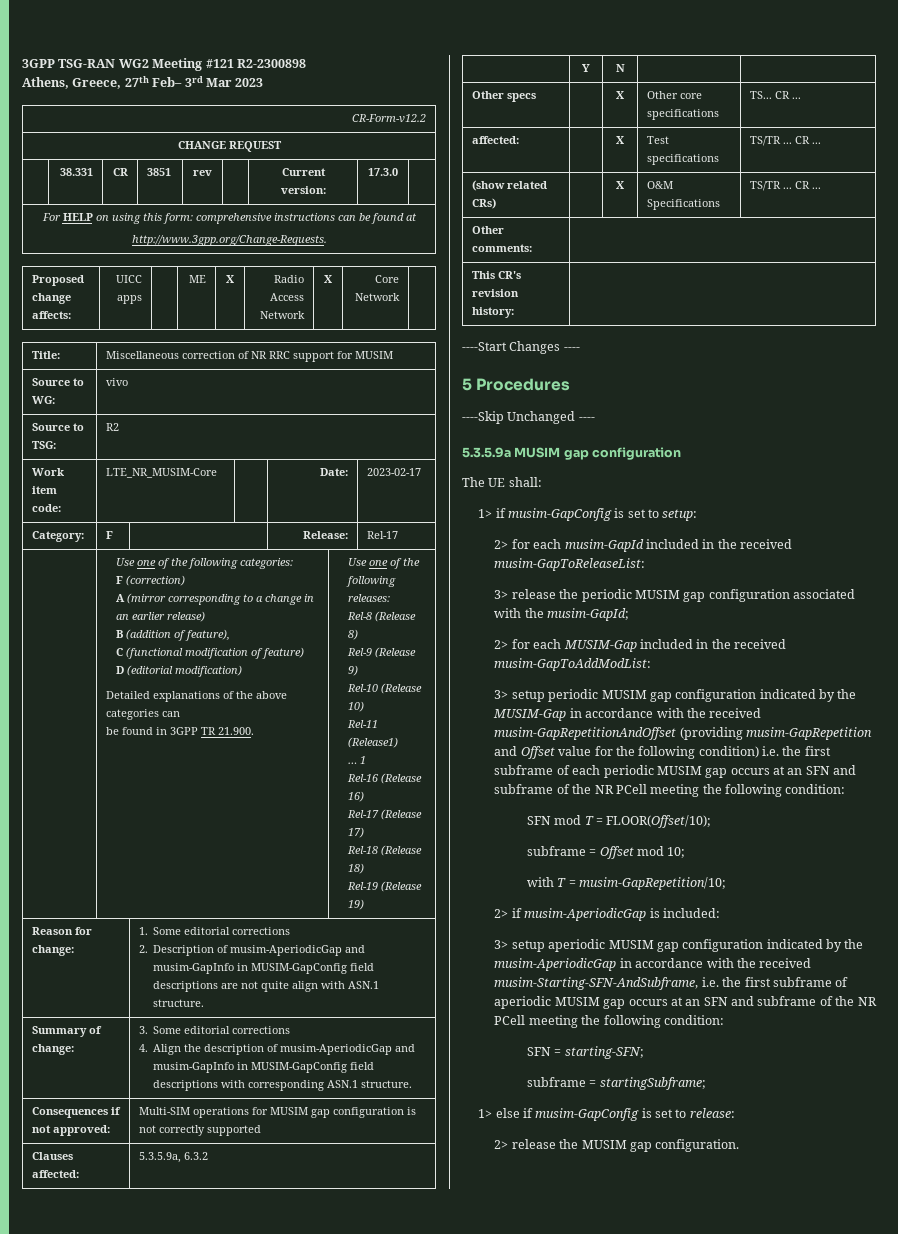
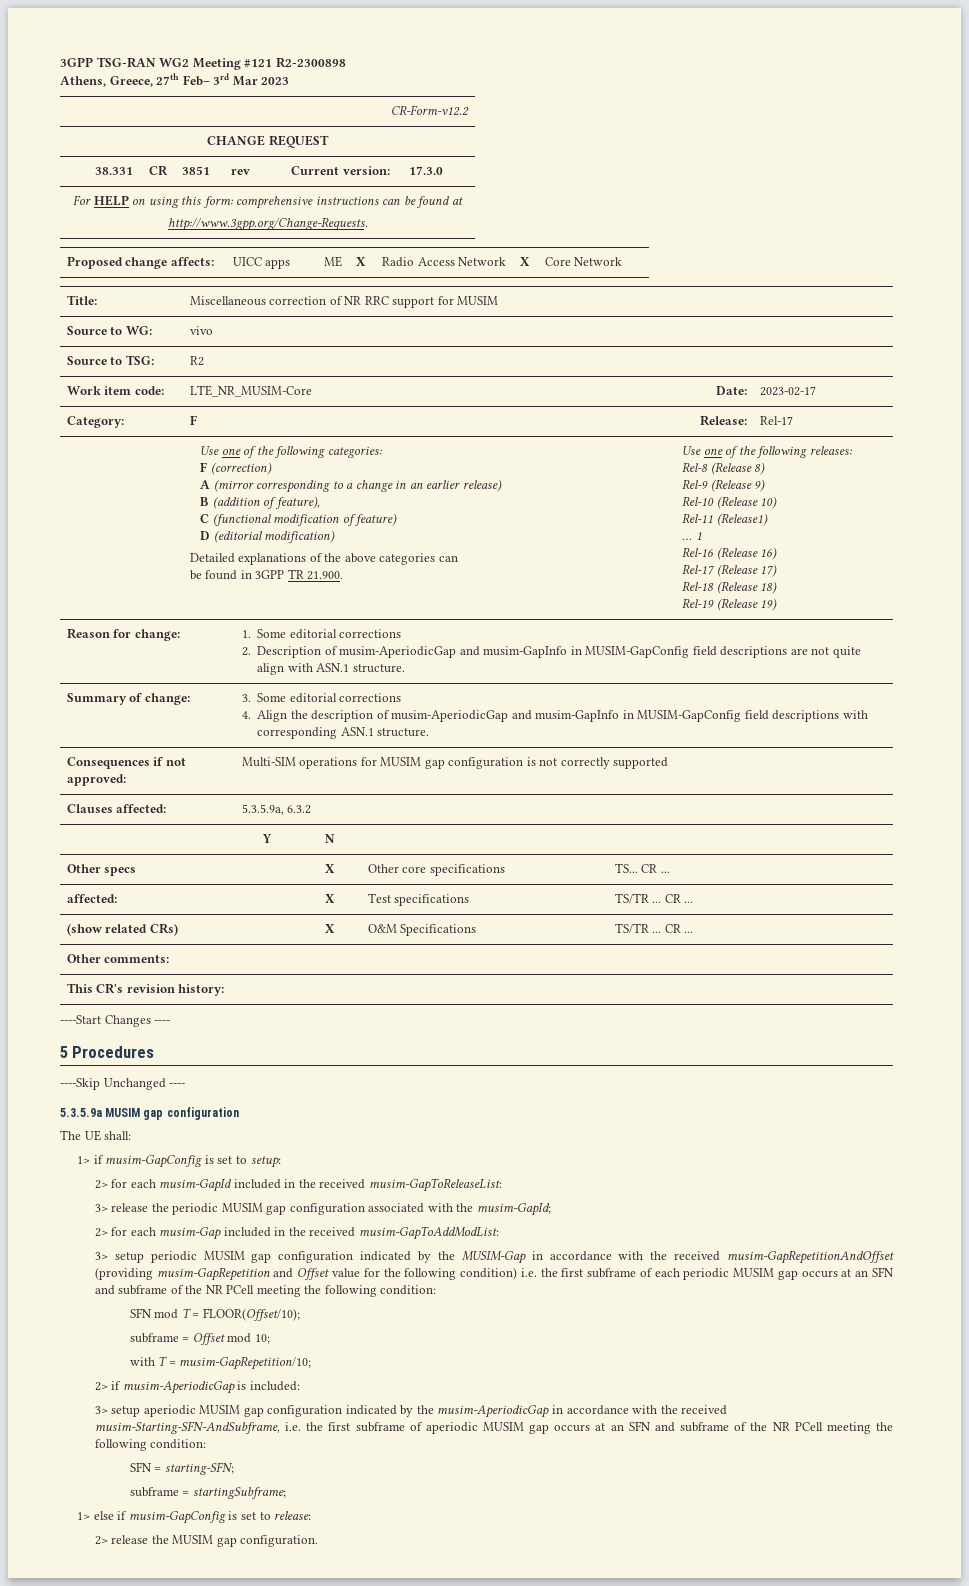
[563,640,637,652] MUSIM-Gap -> [159,1227,222,1240] musim-Gap

